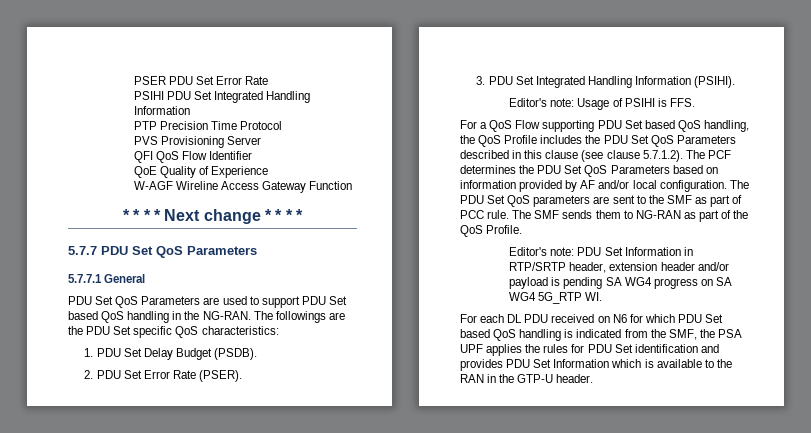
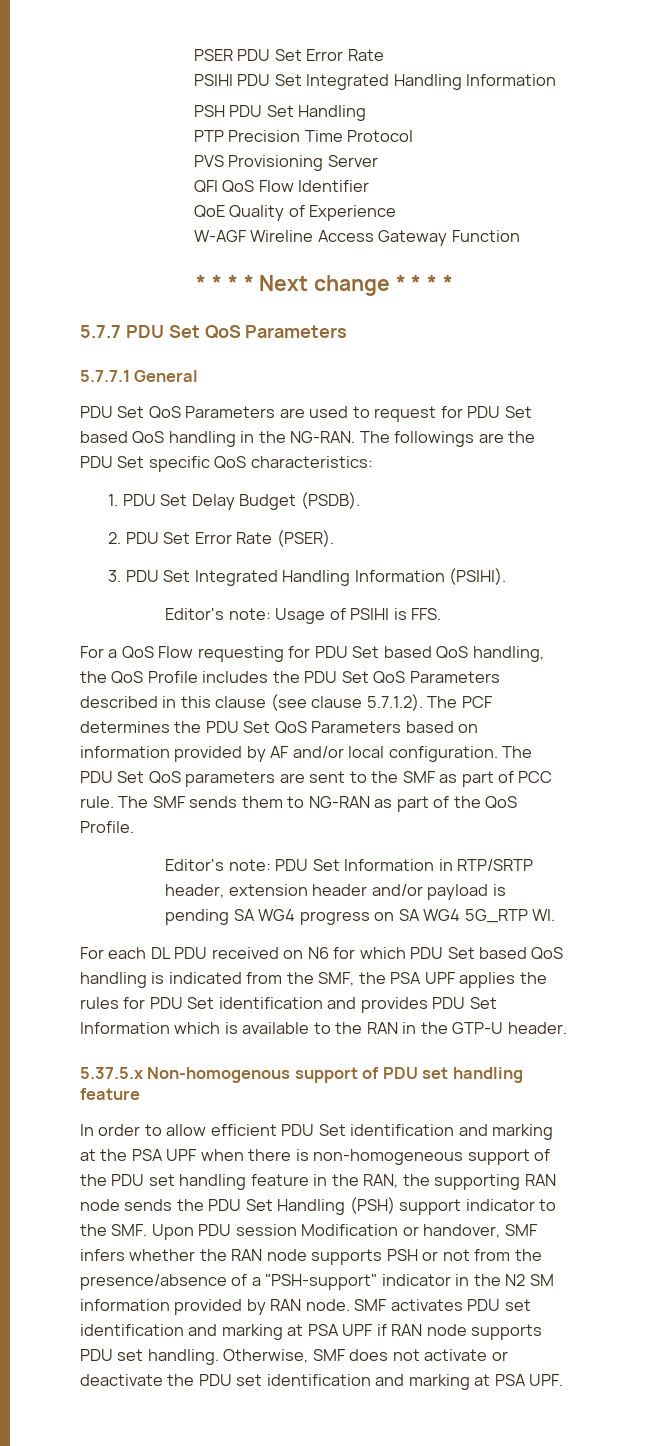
(190, 110) none -> [193,105,367,121] // PSH PDU Set Handling
[261,296,300,308] support -> [374,406,463,422] request for
[542,120,595,132] supporting -> [197,646,311,662] requesting for
(594, 378) none -> [80,1067,523,1083] [80,1088,140,1100] [80,1124,554,1140] [80,1149,551,1165] [80,1174,556,1190] [80,1197,557,1215] [80,1224,537,1240] [80,1249,542,1265] [80,1274,554,1290] [80,1299,531,1315] [80,1324,543,1340] [80,1349,508,1365] [80,1374,564,1390] // 5.37.5.x Non-homogenous support of PDU set handling feature // In order to allow efficient PDU Set identification and marking at the PSA UPF when there is non-homogeneous support of the PDU set handling feature in the RAN, the supporting RAN node sends the PDU Set Handling (PSH) support indicator to the SMF. Upon PDU session Modification or handover, SMF infers whether the RAN node supports PSH or not from the presence/absence of a "PSH-support" indicator in the N2 SM information provided by RAN node. SMF activates PDU set identification and marking at PSA UPF if RAN node supports PDU set handling. Otherwise, SMF does not activate or deactivate the PDU set identification and marking at PSA UPF.

